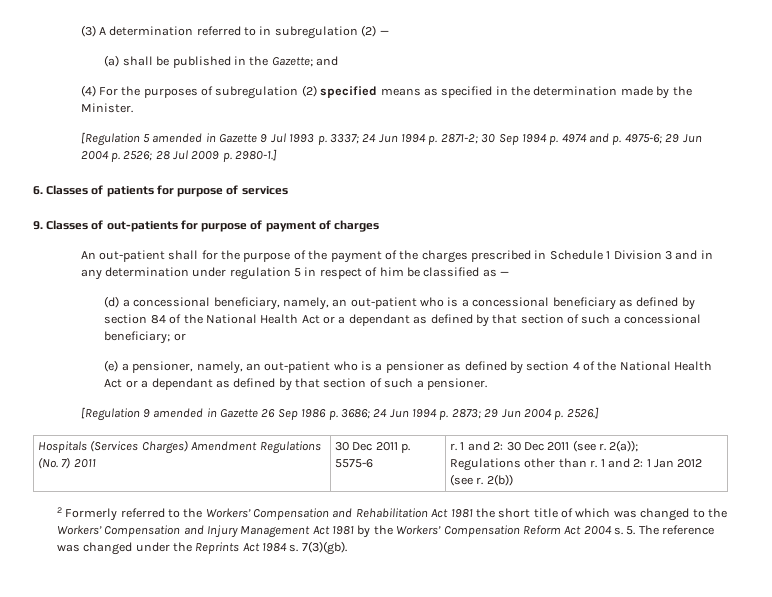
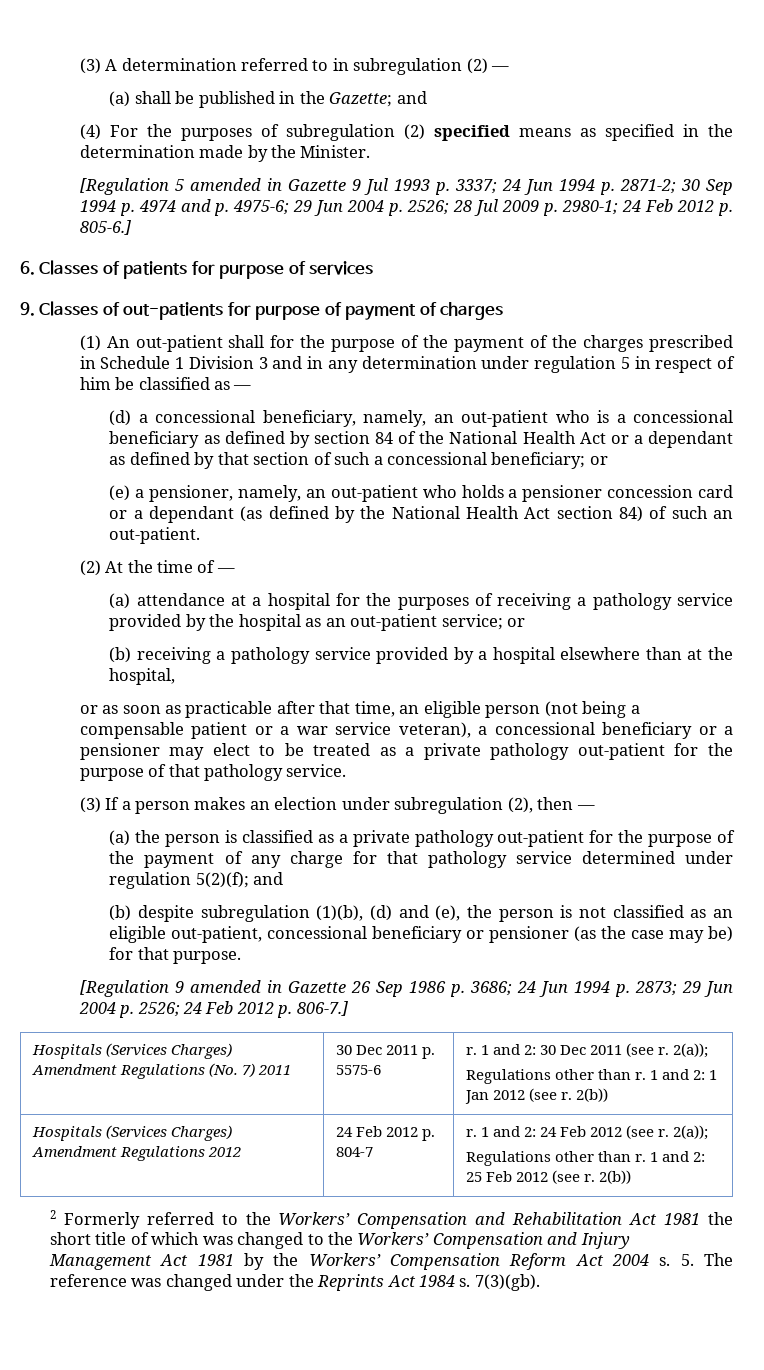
[235,149,278,161] 2980-1.] -> [562,199,734,216] [79,220,131,235] 2980-1; 24 Feb 2012 p. 805-6.]
(380, 226) none -> [79,335,101,351] (1)
[361,361,713,374] [104,378,487,391] is a pensioner as defined by section 4 of the National Health Act or a dependant as defined by that section of such a pensioner. -> [461,485,734,502] [109,506,733,523] [109,527,201,544] [79,560,235,576] [109,593,733,610] [109,614,526,631] [109,647,733,664] [109,668,176,685] [79,701,640,718] [79,722,734,739] [79,743,733,760] [79,764,347,781] [79,797,595,814] [109,830,736,847] [109,851,734,868] [109,872,284,889] [109,905,733,922] [109,926,734,943] [109,947,242,964] holds a pensioner concession card or a dependant (as defined by the National Health Act section 84) of such an out-patient. // (2) At the time of — // (a) attendance at a hospital for the purposes of receiving a pathology service provided by the hospital as an out-patient service; or // (b) receiving a pathology service provided by a hospital elsewhere than at the hospital, // or as soon as practicable after that time, an eligible person (not being a compensable patient or a war service veteran), a concessional beneficiary or a pensioner may elect to be treated as a private pathology out-patient for the purpose of that pathology service. // (3) If a person makes an election under subregulation (2), then — // (a) the person is classified as a private pathology out-patient for the purpose of the payment of any charge for that pathology service determined under regulation 5(2)(f); and // (b) despite subregulation (1)(b), (d) and (e), the person is not classified as an eligible out-patient, concessional beneficiary or pensioner (as the case may be) for that purpose.
[566,407,599,419] 2526.] -> [137,1001,348,1018] 2526; 24 Feb 2012 p. 806-7.]
(513, 480) none -> [31,1125,232,1141] [31,1146,241,1161] [335,1126,435,1141] [335,1147,373,1157] [465,1125,709,1140] [465,1151,706,1166] [465,1170,632,1184] // Hospitals (Services Charges) Amendment Regulations 2012 | 24 Feb 2012 p. 804-7 | r. 1 and 2: 24 Feb 2012 (see r. 2(a)); // Regulations other than r. 1 and 2: 25 Feb 2012 (see r. 2(b))

